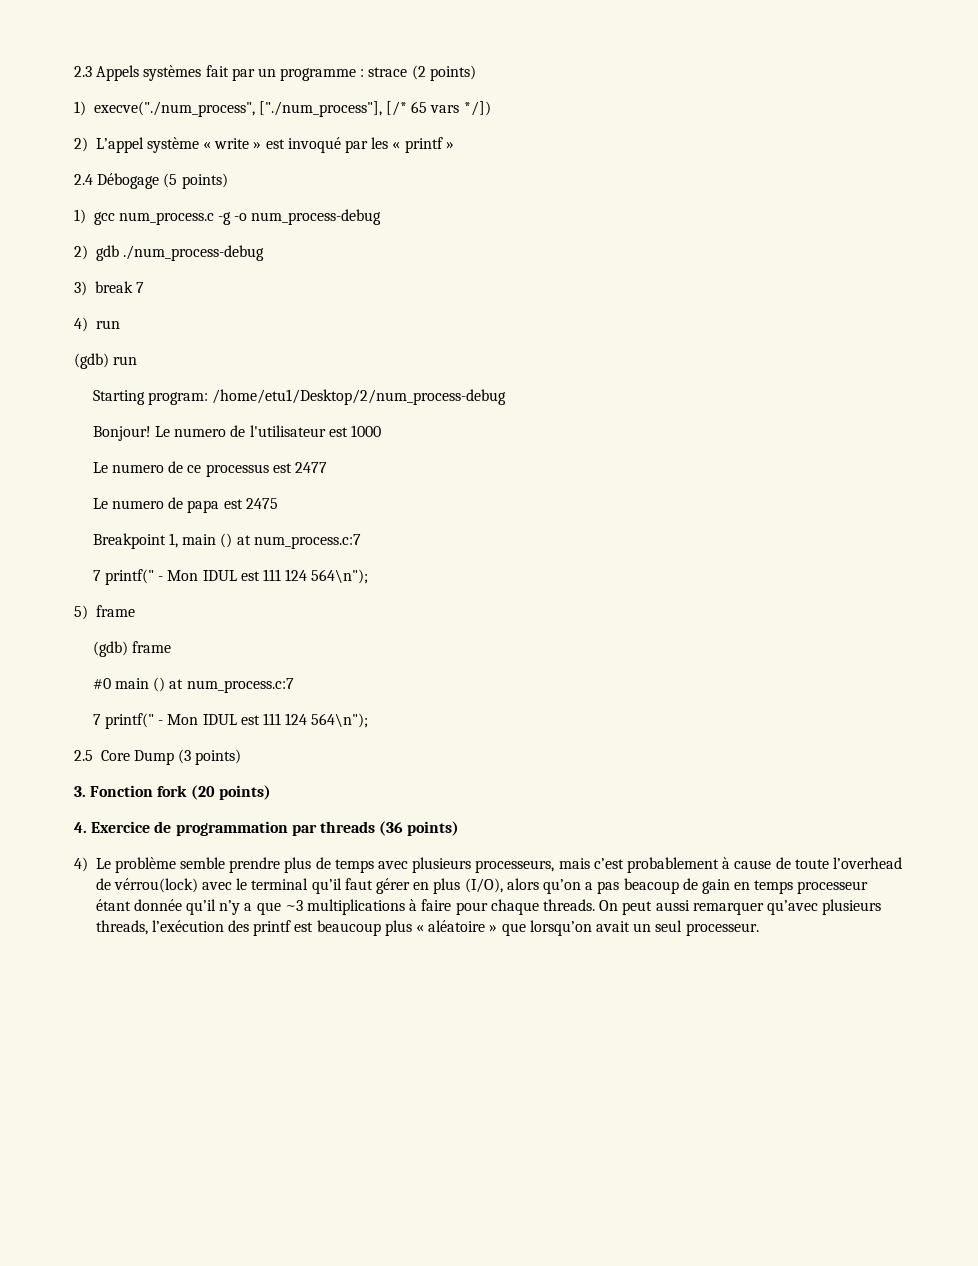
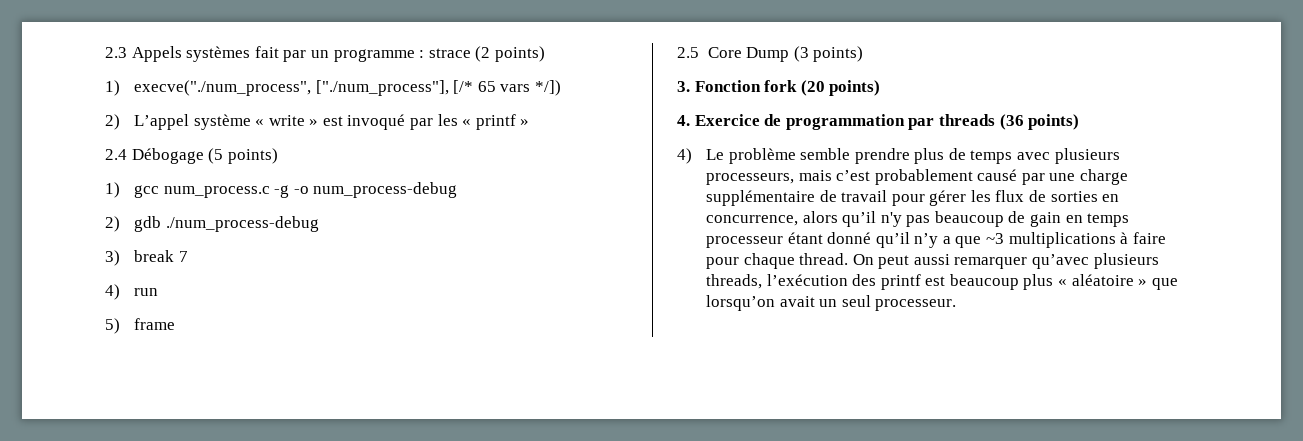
[74,353,138,369] [92,389,507,405] [92,425,382,441] [92,461,328,477] [92,497,278,513] [92,533,361,549] [92,569,369,585] [74,605,135,620] [92,641,172,657] [92,677,294,693] [92,713,369,729] (gdb) run // Starting program: /home/etu1/Desktop/2/num_process-debug // Bonjour! Le numero de l'utilisateur est 1000 // Le numero de ce processus est 2477 // Le numero de papa est 2475 // Breakpoint 1, main () at num_process.c:7 // 7 printf(" - Mon IDUL est 111 124 564\n"); // 5) frame // (gdb) frame // #0 main () at num_process.c:7 // 7 printf(" - Mon IDUL est 111 124 564\n"); -> [105,318,175,334] 5) frame
[722,857,902,869] [95,878,679,894] à cause de toute l’overhead de vérrou(lock) avec le terminal qu’il faut gérer en plus (I/O), alors qu’on a pas beacoup -> [977,169,1129,185] [705,190,1120,206] [705,211,1004,227] causé par une charge supplémentaire de travail pour gérer les flux de sorties en concurrence, alors qu’il n'y pas beaucoup
[133,899,182,911] donnée -> [827,232,872,244] donné
[542,899,595,911] threads. -> [799,253,849,265] thread.

